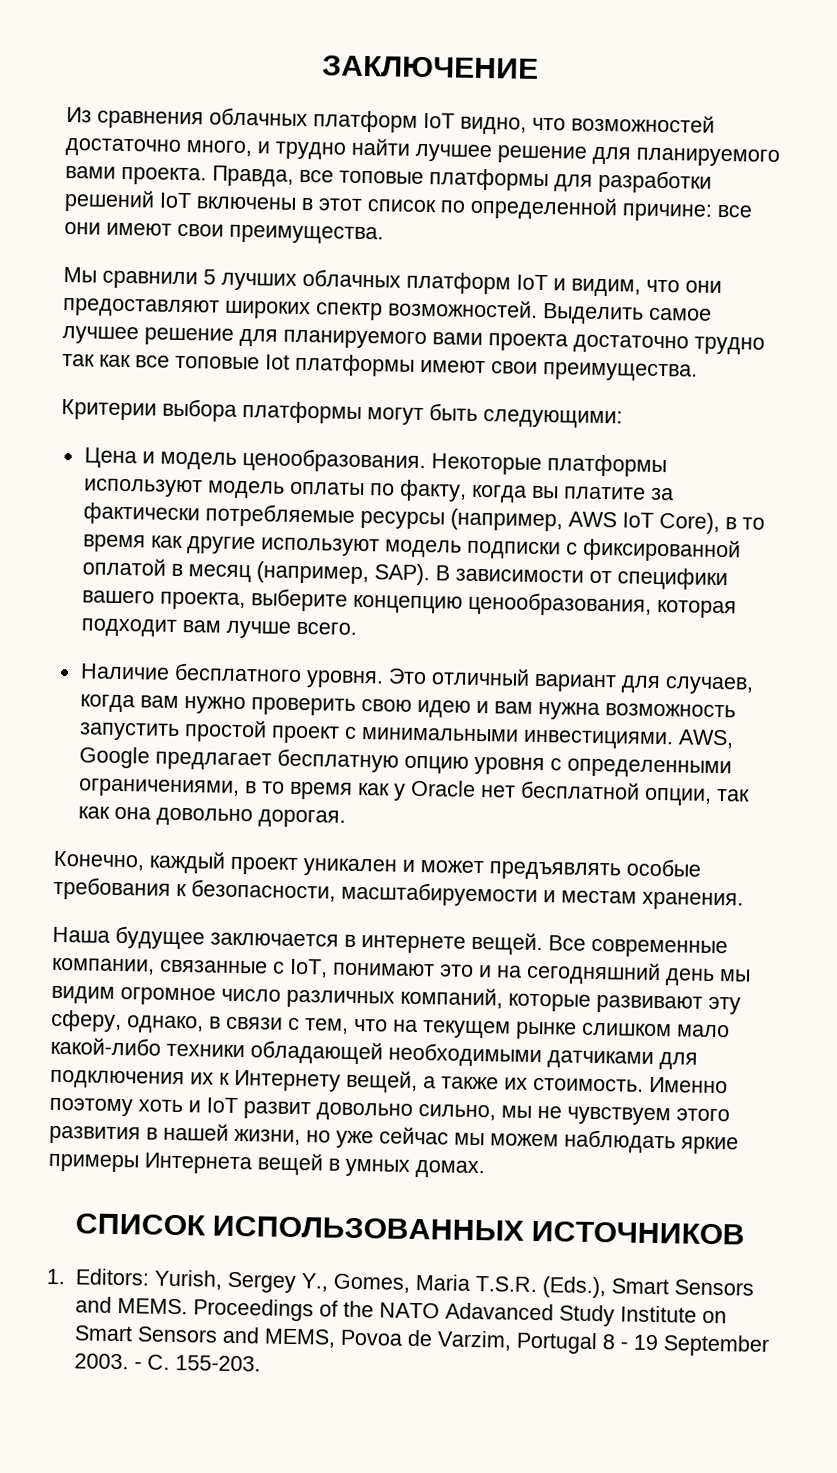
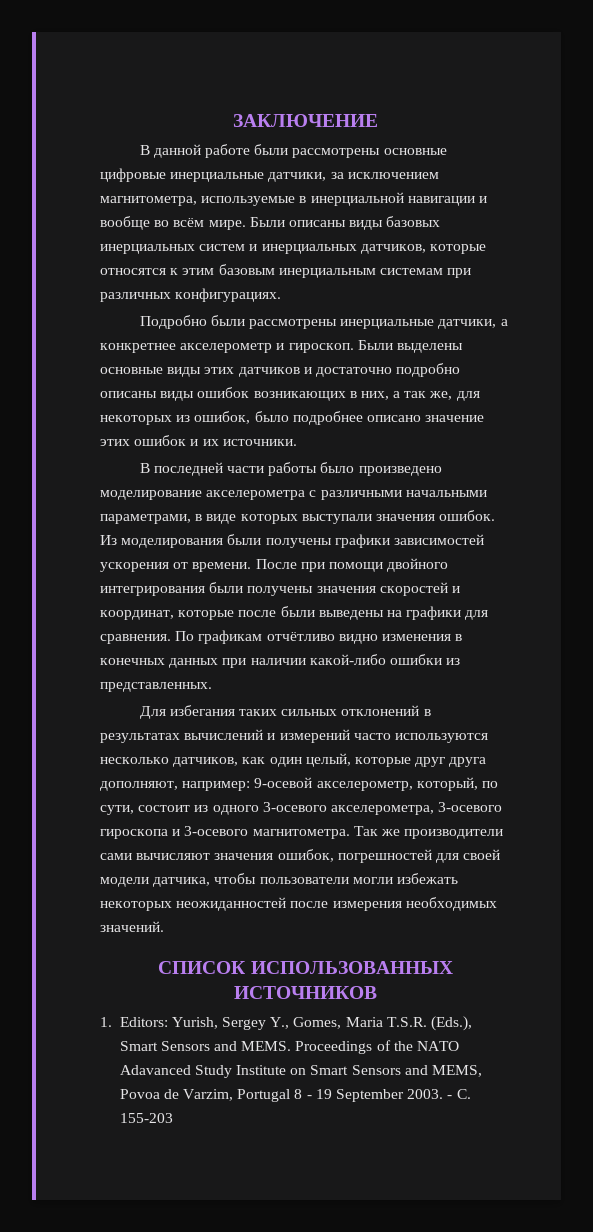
[66,107,715,135] [65,137,780,167] [65,165,712,194] [64,189,752,222] [64,221,384,245] [63,266,722,297] [63,297,712,325] [62,325,765,355] [62,353,698,382] [61,398,623,429] [83,447,667,478] [82,478,674,503] [82,502,765,535] [82,534,741,563] [81,557,728,591] [81,588,737,619] [80,618,357,639] [79,662,754,695] [79,694,736,721] [78,719,734,750] [78,746,732,779] [77,778,750,806] [77,806,346,828] [53,850,701,881] [53,876,744,911] [52,925,728,959] [51,957,751,986] [51,985,741,1015] [51,1009,730,1040] [50,1036,698,1070] [50,1069,728,1094] [49,1097,730,1126] [49,1122,739,1155] [48,1152,485,1179] Из сравнения облачных платформ IoT видно, что возможностей достаточно много, и трудно найти лучшее решение для планируемого вами проекта. Правда, все топовые платформы для разработки решений IoT включены в этот список по определенной причине: все они имеют свои преимущества. // Мы сравнили 5 лучших облачных платформ IoT и видим, что они предоставляют широких спектр возможностей. Выделить самое лучшее решение для планируемого вами проекта достаточно трудно так как все топовые Iot платформы имеют свои преимущества. // Критерии выбора платформы могут быть следующими: // Цена и модель ценообразования. Некоторые платформы используют модель оплаты по факту, когда вы платите за фактически потребляемые ресурсы (например, AWS IoT Core), в то время как другие используют модель подписки с фиксированной оплатой в месяц (например, SAP). В зависимости от специфики вашего проекта, выберите концепцию ценообразования, которая подходит вам лучше всего. // Наличие бесплатного уровня. Это отличный вариант для случаев, когда вам нужно проверить свою идею и вам нужна возможность запустить простой проект с минимальными инвестициями. AWS, Google предлагает бесплатную опцию уровня с определенными ограничениями, в то время как у Oracle нет бесплатной опции, так как она довольно дорогая. // Конечно, каждый проект уникален и может предъявлять особые требования к безопасности, масштабируемости и местам хранения. // Наша будущее заключается в интернете вещей. Все современные компании, связанные с IoT, понимают это и на сегодняшний день мы видим огромное число различных компаний, которые развивают эту сферу, однако, в связи с тем, что на текущем рынке слишком мало какой-либо техники обладающей необходимыми датчиками для подключения их к Интернету вещей, а также их стоимость. Именно поэтому хоть и IoT развит довольно сильно, мы не чувствуем этого развития в нашей жизни, но уже сейчас мы можем наблюдать яркие примеры Интернета вещей в умных домах. -> [139,144,447,158] [100,168,439,182] [100,192,487,206] [100,216,441,230] [100,244,486,254] [100,264,472,278] [100,288,282,302] [139,315,508,329] [100,340,463,353] [100,363,461,377] [100,387,480,401] [100,411,485,425] [100,435,297,446] [139,462,442,476] [100,490,487,500] [100,510,496,524] [100,534,484,548] [100,558,449,572] [100,582,460,596] [100,606,489,620] [100,630,463,644] [100,654,461,668] [100,682,212,692] [139,705,431,719] [100,729,488,743] [100,753,487,767] [100,777,498,791] [100,802,503,815] [100,826,504,839] [100,849,501,863] [100,873,458,887] [100,897,497,911] [100,921,164,932] В данной работе были рассмотрены основные цифровые инерциальные датчики, за исключением магнитометра, используемые в инерциальной навигации и вообще во всём мире. Были описаны виды базовых инерциальных систем и инерциальных датчиков, которые относятся к этим базовым инерциальным системам при различных конфигурациях. // Подробно были рассмотрены инерциальные датчики, а конкретнее акселерометр и гироскоп. Были выделены основные виды этих датчиков и достаточно подробно описаны виды ошибок возникающих в них, а так же, для некоторых из ошибок, было подробнее описано значение этих ошибок и их источники. // В последней части работы было произведено моделирование акселерометра с различными начальными параметрами, в виде которых выступали значения ошибок. Из моделирования были получены графики зависимостей ускорения от времени. После при помощи двойного интегрирования были получены значения скоростей и координат, которые после были выведены на графики для сравнения. По графикам отчётливо видно изменения в конечных данных при наличии какой-либо ошибки из представленных. // Для избегания таких сильных отклонений в результатах вычислений и измерений часто используются несколько датчиков, как один целый, которые друг друга дополняют, например: 9-осевой акселерометр, который, по сути, состоит из одного 3-осевого акселерометра, 3-осевого гироскопа и 3-осевого магнитометра. Так же производители сами вычисляют значения ошибок, погрешностей для своей модели датчика, чтобы пользователи могли избежать некоторых неожиданностей после измерения необходимых значений.
[174,1355,261,1372] 155-203. -> [119,1113,173,1123] 155-203

